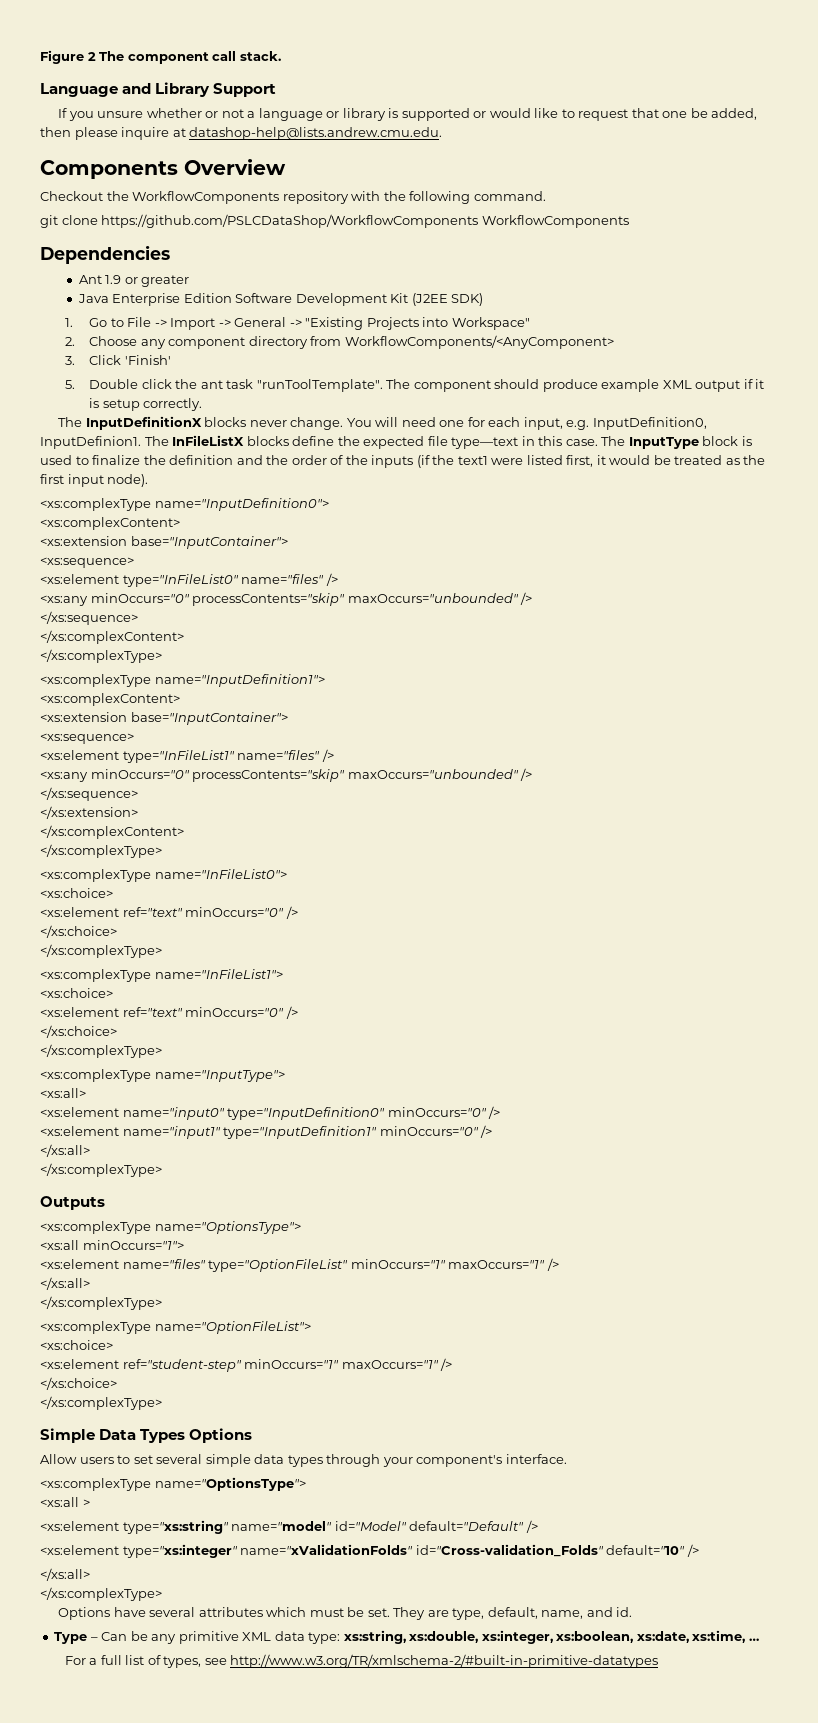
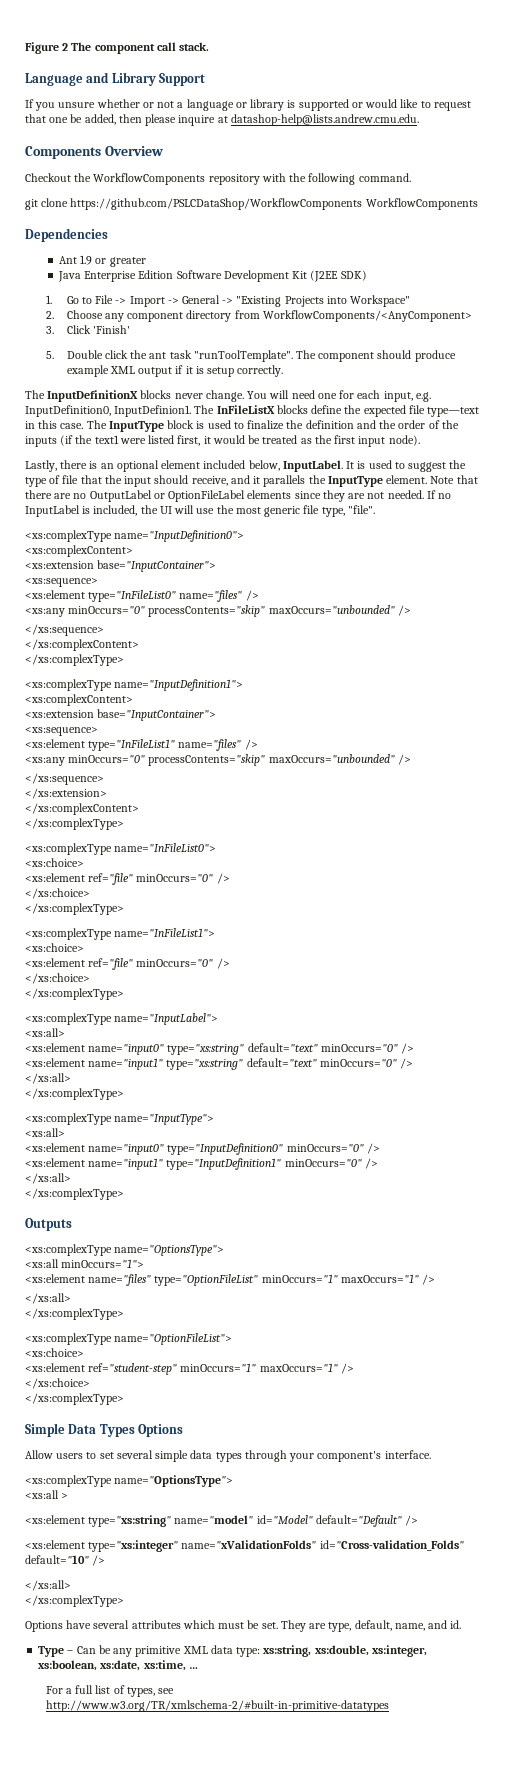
(149, 480) none -> [25,460,467,472] [25,475,478,487] [25,490,452,502] [25,505,375,517] // Lastly, there is an optional element included below, InputLabel. It is used to suggest the type of file that the input should receive, and it parallels the InputType element. Note that there are no OutputLabel or OptionFileLabel elements since they are not needed. If no InputLabel is included, the UI will use the most generic file type, "file".
[122,907,183,917] ref="text" -> [88,873,134,885] ref="file"
[122,1006,298,1019] [40,1025,117,1038] [40,1044,162,1058] ref="text" minOccurs="0" /> // </xs:choice> // </xs:complexType> -> [88,958,230,970] [25,973,90,984] [25,988,124,1000] [25,1013,219,1025] [25,1028,65,1037] [25,1043,415,1055] [25,1058,414,1070] [25,1073,71,1084] [25,1088,124,1100] ref="file" minOccurs="0" /> // </xs:choice> // </xs:complexType> // <xs:complexType name="InputLabel"> // <xs:all> // <xs:element name="input0" type="xs:string" default="text" minOccurs="0" /> // <xs:element name="input1" type="xs:string" default="text" minOccurs="0" /> // </xs:all> // </xs:complexType>

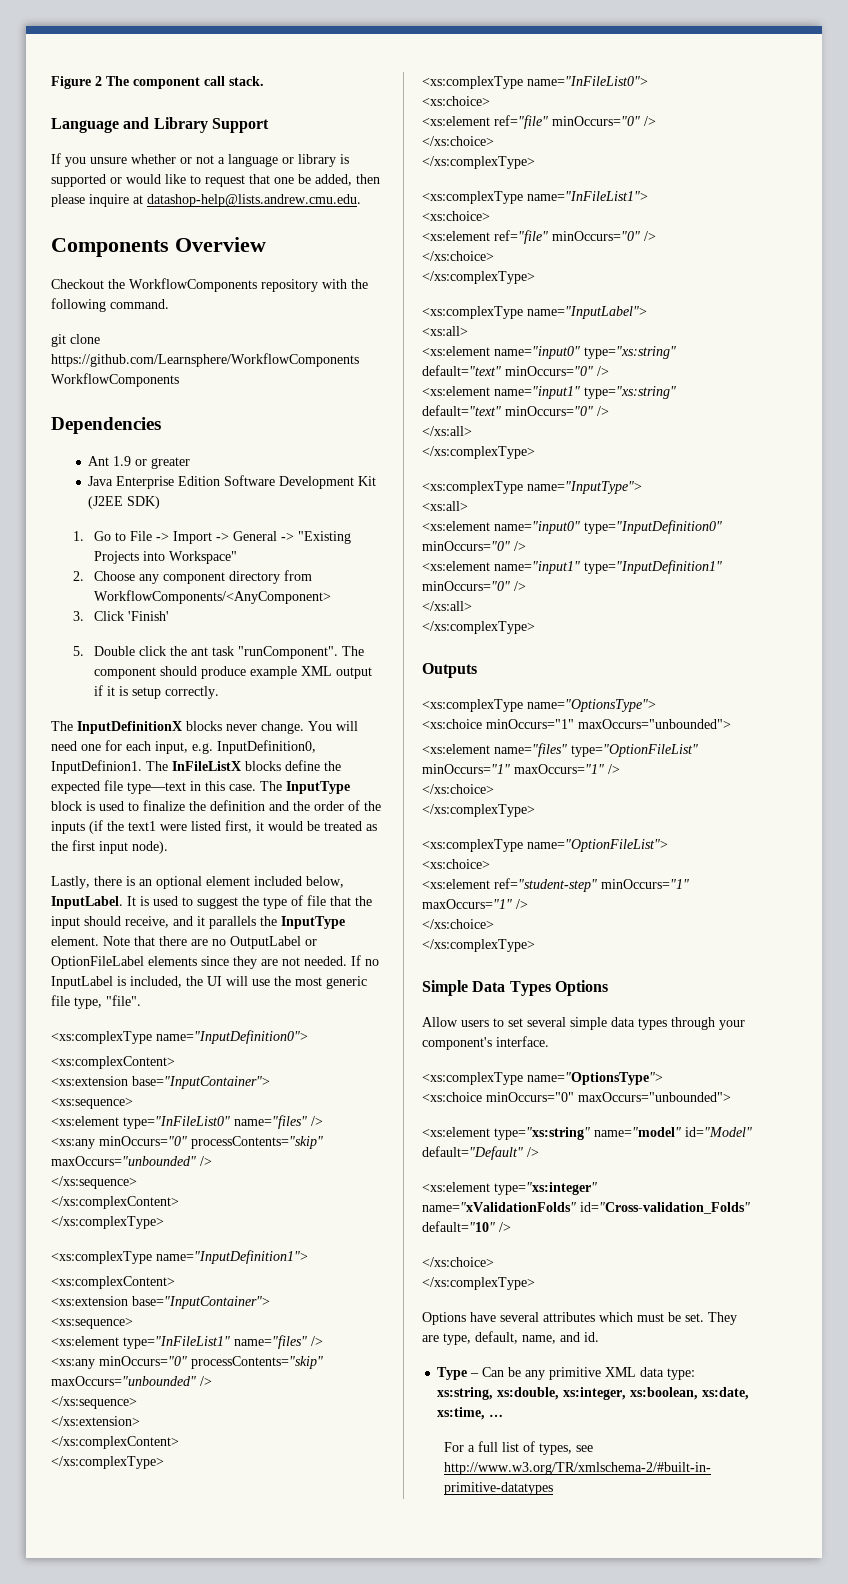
[70,198,363,210] https://github.com/PSLCDataShop/WorkflowComponents -> [51,353,359,367] https://github.com/Learnsphere/WorkflowComponents
[193,350,293,362] "runToolTemplate". -> [238,646,339,659] "runComponent".
[25,1259,145,1268] <xs:all minOccurs="1"> -> [422,719,731,729] <xs:choice minOccurs="1" maxOccurs="unbounded">
[25,1293,71,1304] </xs:all> -> [422,784,494,794] </xs:choice>
[25,1490,69,1499] <xs:all > -> [422,1092,731,1102] <xs:choice minOccurs="0" maxOccurs="unbounded">
[25,1580,71,1591] </xs:all> -> [422,1257,494,1267] </xs:choice>

